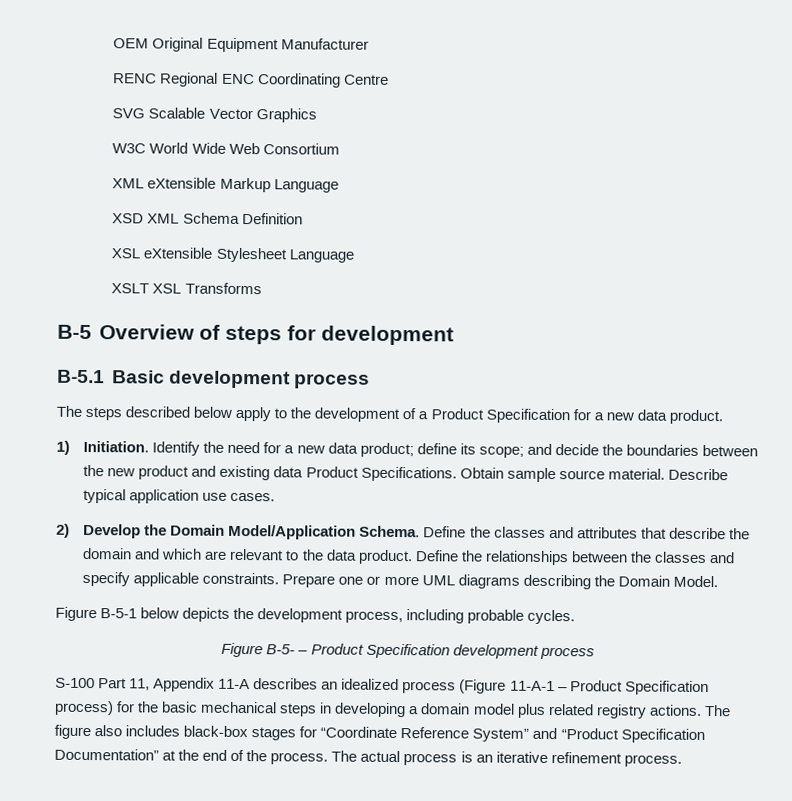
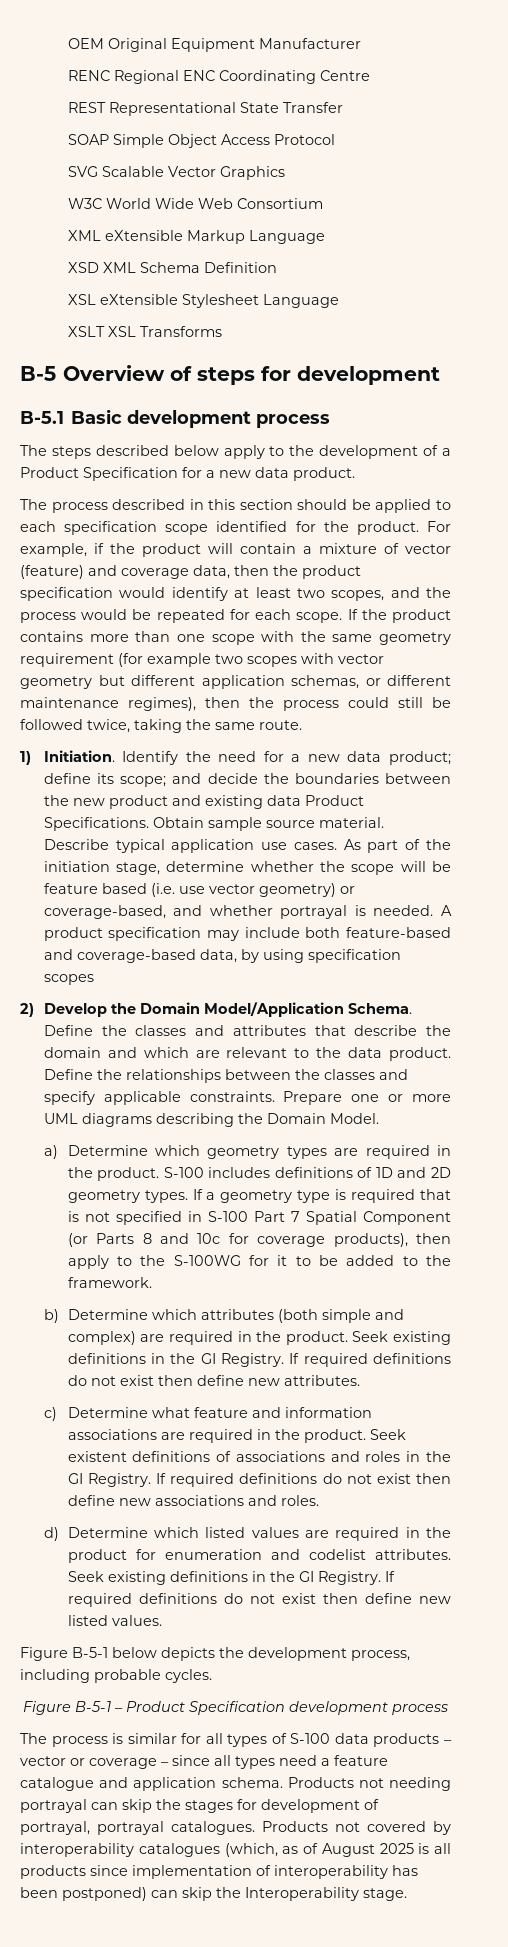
(389, 79) none -> [67,102,343,116] [67,134,335,148] // REST Representational State Transfer // SOAP Simple Object Access Protocol
(723, 417) none -> [20,499,451,513] [20,521,452,535] [20,543,451,557] [20,565,361,579] [20,587,451,601] [20,609,452,623] [20,631,451,645] [20,653,384,667] [20,675,451,689] [20,697,451,711] [20,719,302,733] // The process described in this section should be applied to each specification scope identified for the product. For example, if the product will contain a mixture of vector (feature) and coverage data, then the product specification would identify at least two scopes, and the process would be repeated for each scope. If the product contains more than one scope with the same geometry requirement (for example two scopes with vector geometry but different application schemas, or different maintenance regimes), then the process could still be followed twice, taking the same route.
(276, 497) none -> [343,839,451,853] [43,861,451,875] [43,883,355,897] [43,905,452,919] [43,927,451,941] [43,949,401,963] [43,974,94,985] As part of the initiation stage, determine whether the scope will be feature based (i.e. use vector geometry) or coverage-based, and whether portrayal is needed. A product specification may include both feature-based and coverage-based data, by using specification scopes
(718, 581) none -> [43,1145,452,1159] [67,1167,451,1181] [67,1189,451,1203] [67,1211,451,1225] [67,1233,451,1247] [67,1255,451,1269] [67,1277,152,1288] [43,1309,404,1323] [67,1331,452,1345] [67,1353,451,1367] [67,1375,360,1386] [43,1407,372,1421] [67,1429,406,1443] [67,1451,451,1462] [67,1473,451,1487] [67,1495,319,1506] [43,1527,452,1541] [67,1549,452,1563] [67,1571,395,1585] [67,1593,452,1607] [67,1615,162,1626] // a) Determine which geometry types are required in the product. S-100 includes definitions of 1D and 2D geometry types. If a geometry type is required that is not specified in S-100 Part 7 Spatial Component (or Parts 8 and 10c for coverage products), then apply to the S-100WG for it to be added to the framework. // b) Determine which attributes (both simple and complex) are required in the product. Seek existing definitions in the GI Registry. If required definitions do not exist then define new attributes. // c) Determine what feature and information associations are required in the product. Seek existent definitions of associations and roles in the GI Registry. If required definitions do not exist then define new associations and roles. // d) Determine which listed values are required in the product for enumeration and codelist attributes. Seek existing definitions in the GI Registry. If required definitions do not exist then define new listed values.
[266,644,296,655] B-5- -> [75,1701,111,1712] B-5-1
[55,677,709,696] [54,700,731,719] [54,724,705,744] [54,748,682,767] S-100 Part 11, Appendix 11-A describes an idealized process (Figure 11-A-1 – Product Specification process) for the basic mechanical steps in developing a domain model plus related registry actions. The figure also includes black-box stages for “Coordinate Reference System” and “Product Specification Documentation” at the end of the process. The actual process is an iterative refinement process. -> [20,1733,452,1747] [20,1755,388,1769] [20,1777,452,1791] [20,1799,379,1813] [20,1821,451,1835] [20,1843,451,1857] [20,1865,418,1879] [20,1887,407,1901] The process is similar for all types of S-100 data products – vector or coverage – since all types need a feature catalogue and application schema. Products not needing portrayal can skip the stages for development of portrayal, portrayal catalogues. Products not covered by interoperability catalogues (which, as of August 2025 is all products since implementation of interoperability has been postponed) can skip the Interoperability stage.

